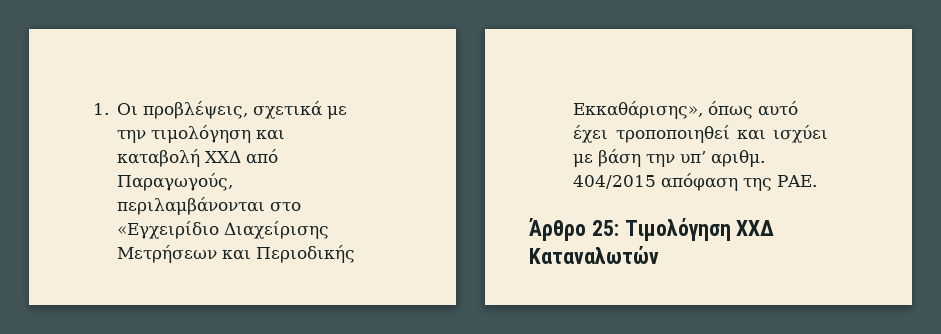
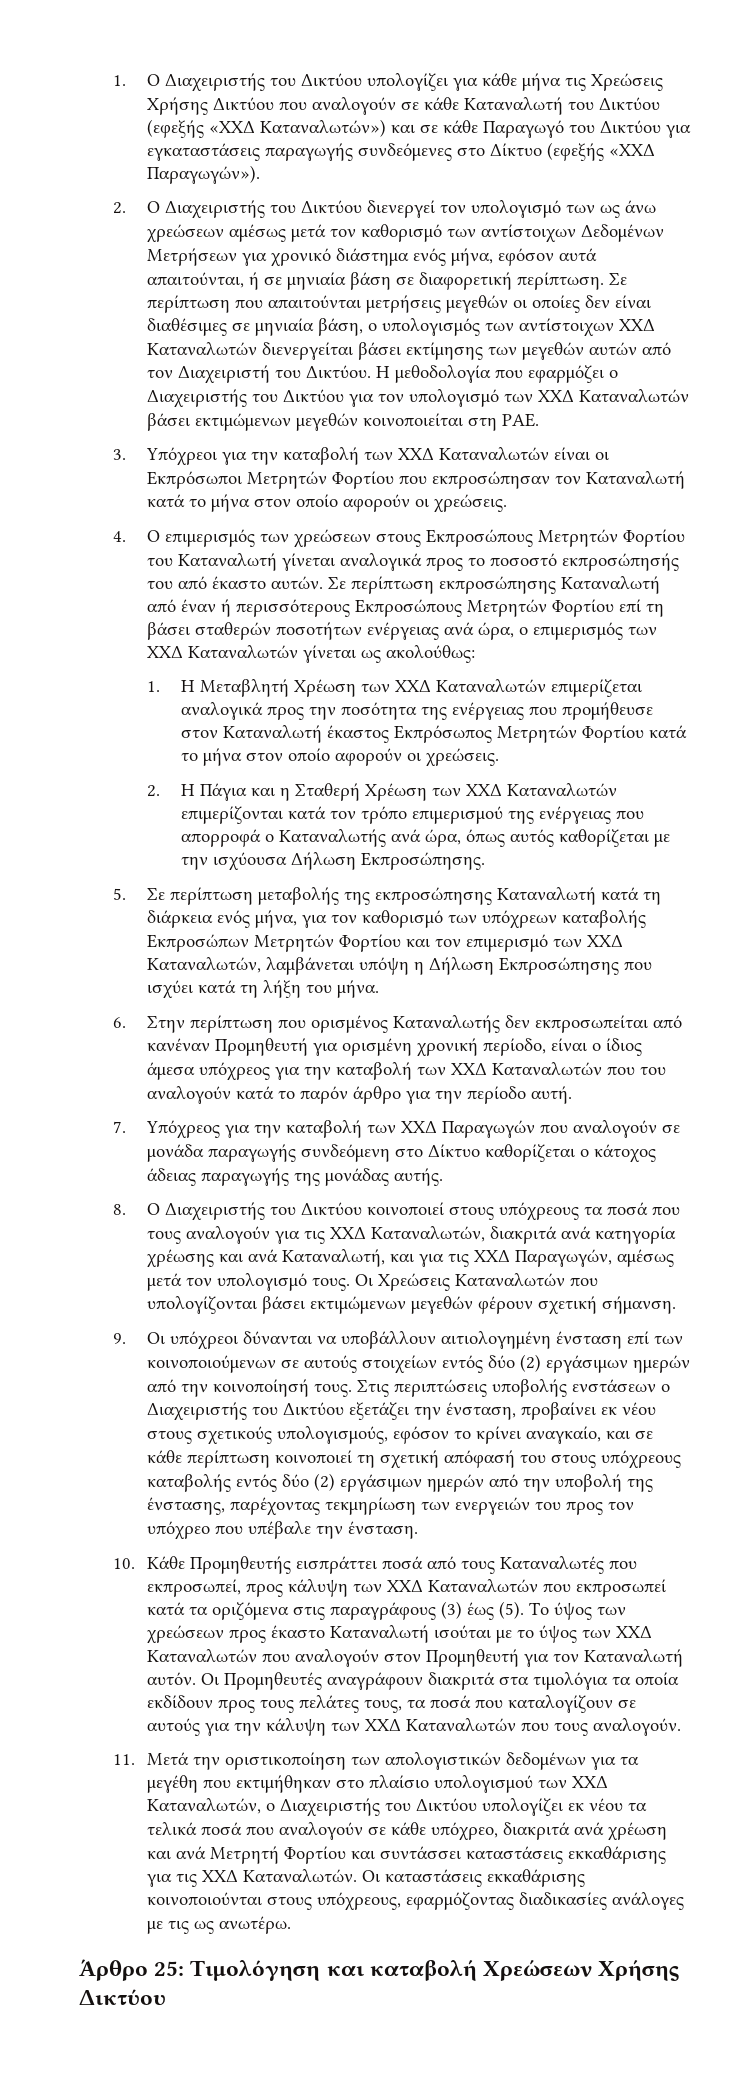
[93,101,348,119] [117,125,286,143] [117,149,279,167] [117,173,234,191] [117,197,302,215] [117,221,330,239] [117,245,356,263] [573,101,799,119] [573,125,828,143] [573,149,766,167] [573,173,818,191] [529,218,775,241] [529,246,659,264] 1. Οι προβλέψεις, σχετικά με την τιμολόγηση και καταβολή ΧΧΔ από Παραγωγούς, περιλαμβάνονται στο «Εγχειρίδιο Διαχείρισης Μετρήσεων και Περιοδικής Εκκαθάρισης», όπως αυτό έχει τροποποιηθεί και ισχύει με βάση την υπ’ αριθμ. 404/2015 απόφαση της ΡΑΕ. // Άρθρο 25: Τιμολόγηση ΧΧΔ Καταναλωτών -> [112,73,663,92] [146,97,660,115] [146,119,691,138] [146,142,655,161] [146,165,260,184] [112,200,656,219] [146,224,664,243] [146,248,597,267] [146,272,627,290] [146,295,652,313] [146,318,655,337] [146,342,671,360] [146,365,618,384] [146,389,689,408] [146,413,539,431] [112,447,610,466] [146,471,685,489] [146,494,507,513] [112,529,685,548] [146,553,679,571] [146,576,660,594] [146,599,664,617] [146,622,657,640] [146,645,475,663] [146,679,643,697] [180,702,653,720] [180,725,687,743] [180,748,499,767] [146,783,617,801] [180,806,644,824] [180,829,670,847] [180,852,485,871] [112,887,661,905] [146,910,646,929] [146,934,623,952] [146,957,652,975] [146,980,379,999] [112,1015,682,1033] [146,1038,642,1057] [146,1062,666,1081] [146,1086,572,1104] [112,1120,680,1139] [146,1144,656,1163] [146,1168,443,1186] [112,1202,680,1221] [146,1226,676,1244] [146,1249,674,1268] [146,1273,598,1291] [146,1296,676,1315] [112,1331,683,1350] [146,1354,690,1374] [146,1379,670,1397] [146,1402,656,1421] [146,1426,653,1445] [146,1450,681,1469] [146,1473,653,1492] [146,1497,634,1516] [146,1521,418,1540] [112,1556,637,1574] [146,1579,667,1597] [146,1601,626,1620] [146,1625,652,1644] [146,1649,683,1667] [146,1672,679,1690] [146,1695,636,1713] [146,1718,681,1736] [112,1752,639,1770] [146,1775,608,1793] [146,1798,647,1817] [146,1822,667,1841] [146,1846,666,1864] [146,1869,585,1887] [146,1892,684,1911] [146,1916,291,1934] [79,1959,680,1981] [79,1989,166,2005] 1. Ο Διαχειριστής του Δικτύου υπολογίζει για κάθε μήνα τις Χρεώσεις Χρήσης Δικτύου που αναλογούν σε κάθε Καταναλωτή του Δικτύου (εφεξής «ΧΧΔ Καταναλωτών») και σε κάθε Παραγωγό του Δικτύου για εγκαταστάσεις παραγωγής συνδεόμενες στο Δίκτυο (εφεξής «ΧΧΔ Παραγωγών»). // 2. Ο Διαχειριστής του Δικτύου διενεργεί τον υπολογισμό των ως άνω χρεώσεων αμέσως μετά τον καθορισμό των αντίστοιχων Δεδομένων Μετρήσεων για χρονικό διάστημα ενός μήνα, εφόσον αυτά απαιτούνται, ή σε μηνιαία βάση σε διαφορετική περίπτωση. Σε περίπτωση που απαιτούνται μετρήσεις μεγεθών οι οποίες δεν είναι διαθέσιμες σε μηνιαία βάση, ο υπολογισμός των αντίστοιχων ΧΧΔ Καταναλωτών διενεργείται βάσει εκτίμησης των μεγεθών αυτών από τον Διαχειριστή του Δικτύου. Η μεθοδολογία που εφαρμόζει ο Διαχειριστής του Δικτύου για τον υπολογισμό των ΧΧΔ Καταναλωτών βάσει εκτιμώμενων μεγεθών κοινοποιείται στη ΡΑΕ. // 3. Υπόχρεοι για την καταβολή των ΧΧΔ Καταναλωτών είναι οι Εκπρόσωποι Μετρητών Φορτίου που εκπροσώπησαν τον Καταναλωτή κατά το μήνα στον οποίο αφορούν οι χρεώσεις. // 4. Ο επιμερισμός των χρεώσεων στους Εκπροσώπους Μετρητών Φορτίου του Καταναλωτή γίνεται αναλογικά προς το ποσοστό εκπροσώπησής του από έκαστο αυτών. Σε περίπτωση εκπροσώπησης Καταναλωτή από έναν ή περισσότερους Εκπροσώπους Μετρητών Φορτίου επί τη βάσει σταθερών ποσοτήτων ενέργειας ανά ώρα, ο επιμερισμός των ΧΧΔ Καταναλωτών γίνεται ως ακολούθως: // 1. Η Μεταβλητή Χρέωση των ΧΧΔ Καταναλωτών επιμερίζεται αναλογικά προς την ποσότητα της ενέργειας που προμήθευσε στον Καταναλωτή έκαστος Εκπρόσωπος Μετρητών Φορτίου κατά το μήνα στον οποίο αφορούν οι χρεώσεις. // 2. Η Πάγια και η Σταθερή Χρέωση των ΧΧΔ Καταναλωτών επιμερίζονται κατά τον τρόπο επιμερισμού της ενέργειας που απορροφά ο Καταναλωτής ανά ώρα, όπως αυτός καθορίζεται με την ισχύουσα Δήλωση Εκπροσώπησης. // 5. Σε περίπτωση μεταβολής της εκπροσώπησης Καταναλωτή κατά τη διάρκεια ενός μήνα, για τον καθορισμό των υπόχρεων καταβολής Εκπροσώπων Μετρητών Φορτίου και τον επιμερισμό των ΧΧΔ Καταναλωτών, λαμβάνεται υπόψη η Δήλωση Εκπροσώπησης που ισχύει κατά τη λήξη του μήνα. // 6. Στην περίπτωση που ορισμένος Καταναλωτής δεν εκπροσωπείται από κανέναν Προμηθευτή για ορισμένη χρονική περίοδο, είναι ο ίδιος άμεσα υπόχρεος για την καταβολή των ΧΧΔ Καταναλωτών που του αναλογούν κατά το παρόν άρθρο για την περίοδο αυτή. // 7. Υπόχρεος για την καταβολή των ΧΧΔ Παραγωγών που αναλογούν σε μονάδα παραγωγής συνδεόμενη στο Δίκτυο καθορίζεται ο κάτοχος άδειας παραγωγής της μονάδας αυτής. // 8. Ο Διαχειριστής του Δικτύου κοινοποιεί στους υπόχρεους τα ποσά που τους αναλογούν για τις ΧΧΔ Καταναλωτών, διακριτά ανά κατηγορία χρέωσης και ανά Καταναλωτή, και για τις ΧΧΔ Παραγωγών, αμέσως μετά τον υπολογισμό τους. Οι Χρεώσεις Καταναλωτών που υπολογίζονται βάσει εκτιμώμενων μεγεθών φέρουν σχετική σήμανση. // 9. Οι υπόχρεοι δύνανται να υποβάλλουν αιτιολογημένη ένσταση επί των κοινοποιούμενων σε αυτούς στοιχείων εντός δύο (2) εργάσιμων ημερών από την κοινοποίησή τους. Στις περιπτώσεις υποβολής ενστάσεων ο Διαχειριστής του Δικτύου εξετάζει την ένσταση, προβαίνει εκ νέου στους σχετικούς υπολογισμούς, εφόσον το κρίνει αναγκαίο, και σε κάθε περίπτωση κοινοποιεί τη σχετική απόφασή του στους υπόχρεους καταβολής εντός δύο (2) εργάσιμων ημερών από την υποβολή της ένστασης, παρέχοντας τεκμηρίωση των ενεργειών του προς τον υπόχρεο που υπέβαλε την ένσταση. // 10. Κάθε Προμηθευτής εισπράττει ποσά από τους Καταναλωτές που εκπροσωπεί, προς κάλυψη των ΧΧΔ Καταναλωτών που εκπροσωπεί κατά τα οριζόμενα στις παραγράφους (3) έως (5). Το ύψος των χρεώσεων προς έκαστο Καταναλωτή ισούται με το ύψος των ΧΧΔ Καταναλωτών που αναλογούν στον Προμηθευτή για τον Καταναλωτή αυτόν. Οι Προμηθευτές αναγράφουν διακριτά στα τιμολόγια τα οποία εκδίδουν προς τους πελάτες τους, τα ποσά που καταλογίζουν σε αυτούς για την κάλυψη των ΧΧΔ Καταναλωτών που τους αναλογούν. // 11. Μετά την οριστικοποίηση των απολογιστικών δεδομένων για τα μεγέθη που εκτιμήθηκαν στο πλαίσιο υπολογισμού των ΧΧΔ Καταναλωτών, ο Διαχειριστής του Δικτύου υπολογίζει εκ νέου τα τελικά ποσά που αναλογούν σε κάθε υπόχρεο, διακριτά ανά χρέωση και ανά Μετρητή Φορτίου και συντάσσει καταστάσεις εκκαθάρισης για τις ΧΧΔ Καταναλωτών. Οι καταστάσεις εκκαθάρισης κοινοποιούνται στους υπόχρεους, εφαρμόζοντας διαδικασίες ανάλογες με τις ως ανωτέρω. // Άρθρο 25: Τιμολόγηση και καταβολή Χρεώσεων Χρήσης Δικτύου

